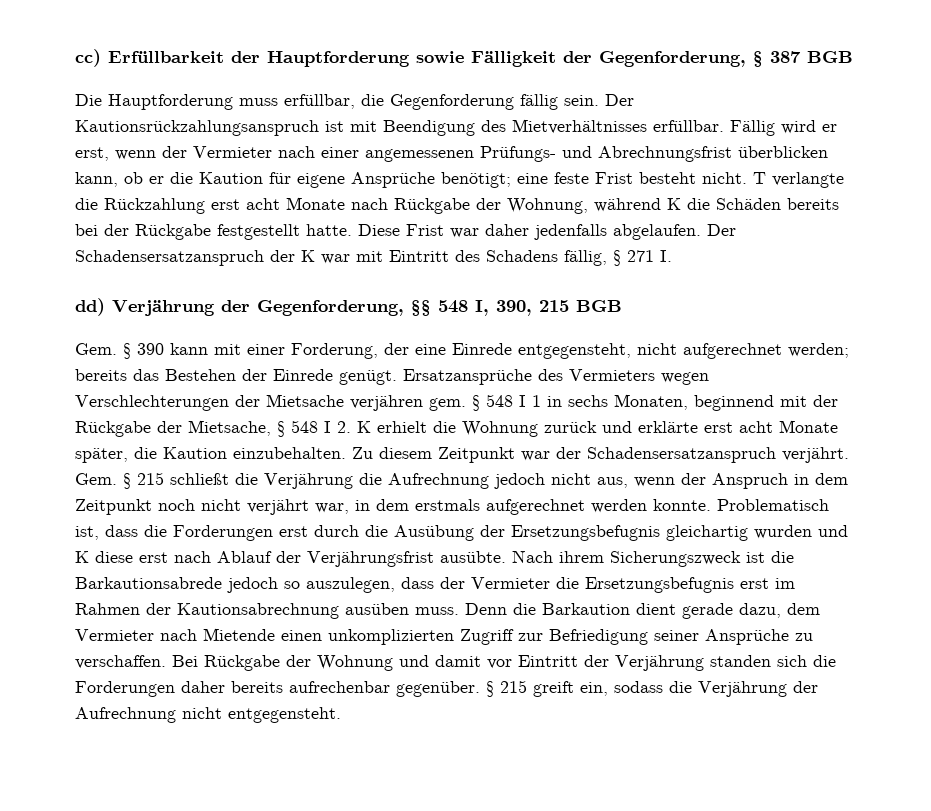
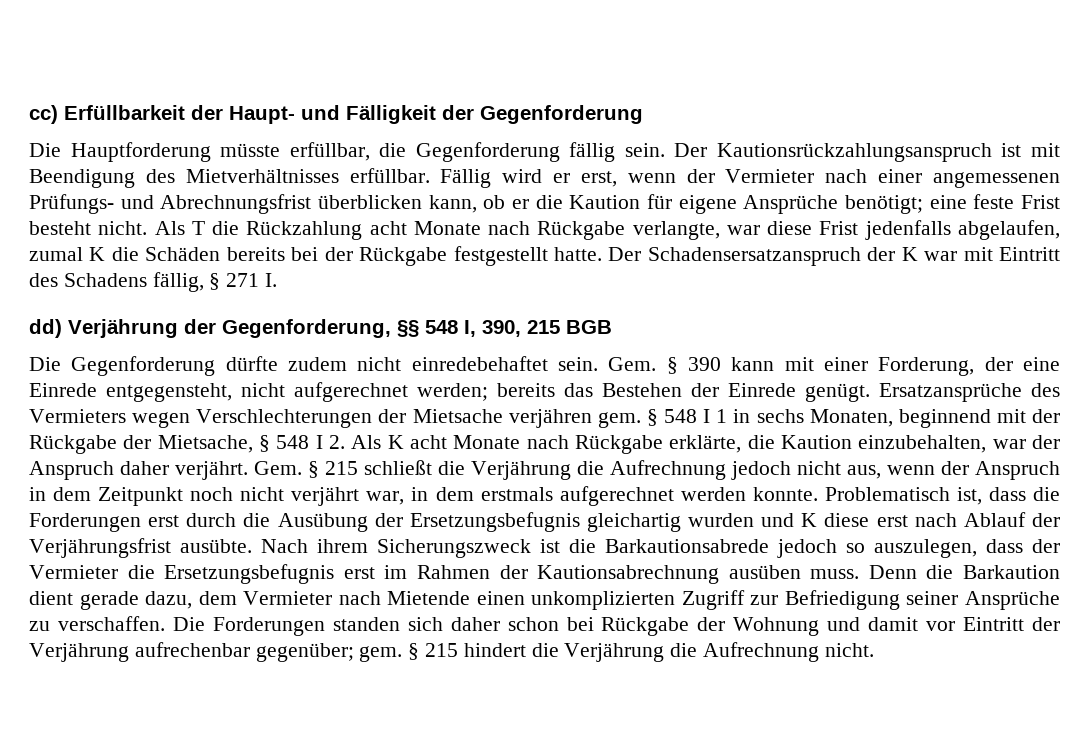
[267,51,853,67] Hauptforderung sowie Fälligkeit der Gegenforderung, § 387 BGB -> [229,105,643,124] Haupt- und Fälligkeit der Gegenforderung
[239,98,278,106] muss -> [220,143,281,157] müsste
[753,172,844,188] T verlangte -> [154,221,205,235] Als T
[211,197,661,214] erst acht Monate nach Rückgabe der Wohnung, während -> [369,220,1060,240] [29,247,83,261] acht Monate nach Rückgabe verlangte, war diese Frist jedenfalls abgelaufen, zumal
[358,224,701,240] Diese Frist war daher jedenfalls abgelaufen. -> (602, 254) none
(622, 306) none -> [29,356,598,376] Die Gegenforderung dürfte zudem nicht einredebehaftet sein.
[357,420,838,437] [75,447,776,463] K erhielt die Wohnung zurück und erklärte erst acht Monate später, die Kaution einzubehalten. Zu diesem Zeitpunkt war der Schadensersatzanspruch -> [351,435,1060,454] [29,461,169,480] Als K acht Monate nach Rückgabe erklärte, die Kaution einzubehalten, war der Anspruch daher
[172,655,198,667] Bei -> [172,617,594,636] Die Forderungen standen sich daher schon bei
[710,655,836,667] [75,680,818,697] [75,707,341,723] standen sich die Forderungen daher bereits aufrechenbar gegenüber. § 215 greift ein, sodass die Verjährung der Aufrechnung nicht entgegensteht. -> [134,642,874,662] aufrechenbar gegenüber; gem. § 215 hindert die Verjährung die Aufrechnung nicht.

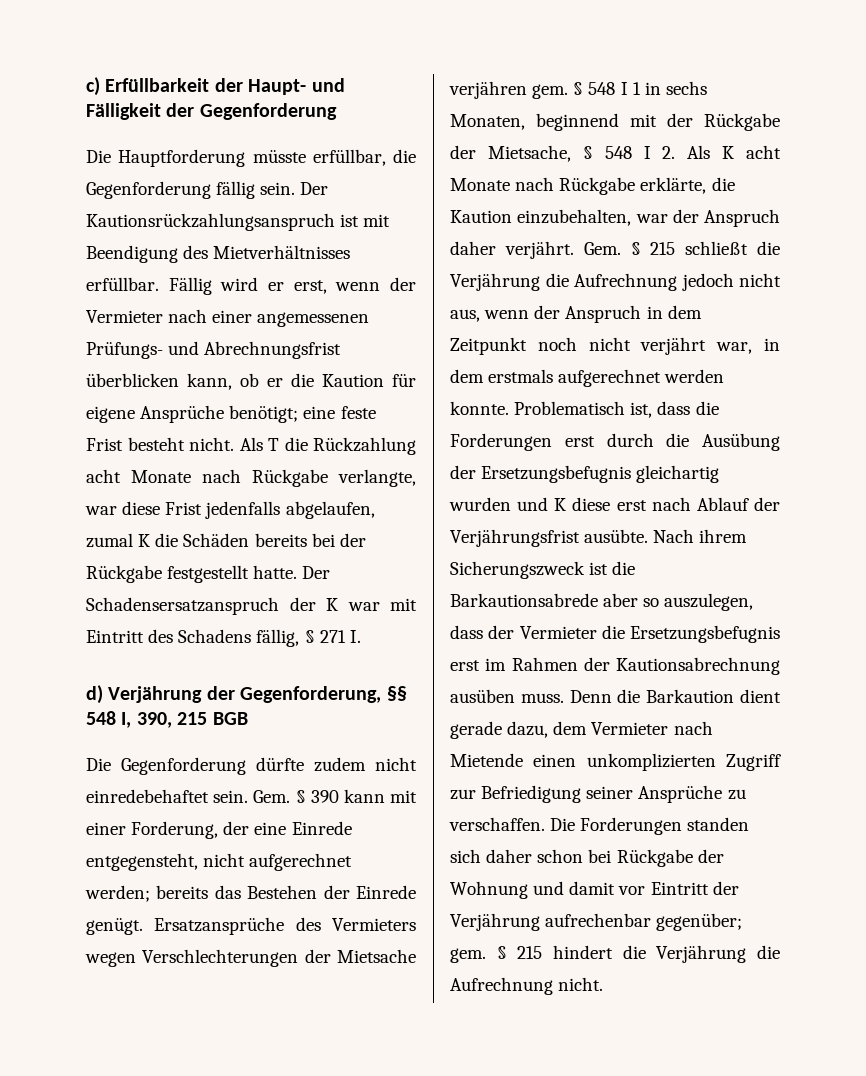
[29,105,58,124] cc) -> [86,77,100,96] c)
[29,319,62,338] dd) -> [86,685,103,704] d)
[777,539,837,558] jedoch -> [603,593,639,607] aber

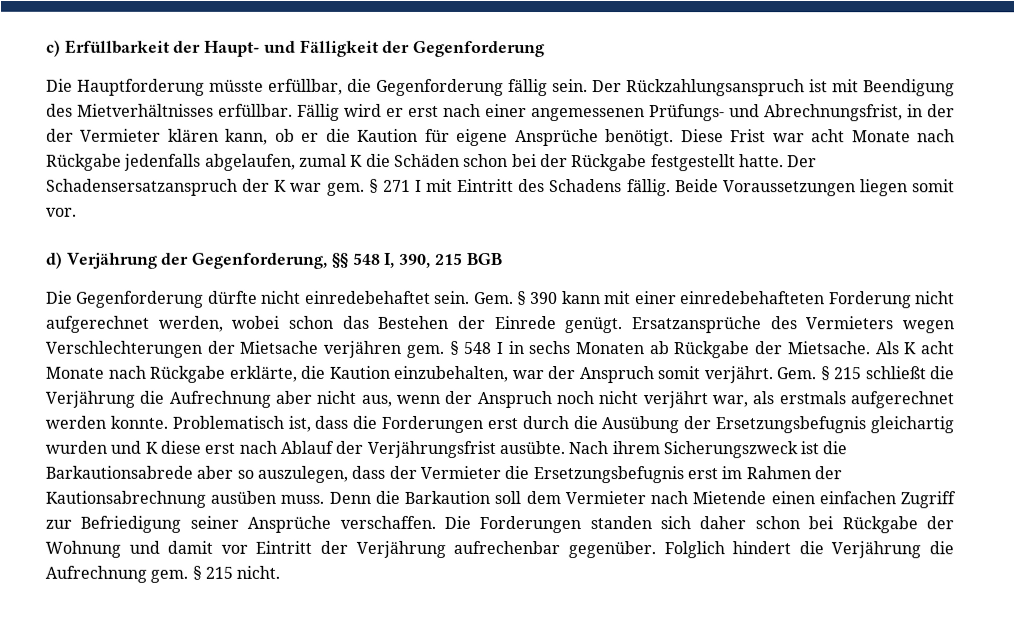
[86,213,335,231] Kautionsrückzahlungsanspruch -> [626,79,805,97] Rückzahlungsanspruch
[293,277,416,294] [86,310,163,323] erst, wenn der Vermieter -> [408,105,439,117] erst
[204,341,342,359] [86,373,179,387] Abrechnungsfrist überblicken -> [764,104,955,122] [46,128,219,142] Abrechnungsfrist, in der der Vermieter klären
[229,405,376,423] [86,437,416,455] [86,469,416,487] [85,501,203,515] benötigt; eine feste Frist besteht nicht. Als T die Rückzahlung acht Monate nach Rückgabe verlangte, war diese Frist -> [605,129,956,147] [46,153,122,171] benötigt. Diese Frist war acht Monate nach Rückgabe
[254,533,307,547] bereits -> [463,153,509,168] schon
[390,598,417,611] [86,629,361,647] mit Eintritt des Schadens fällig, § 271 I. -> [326,178,955,197] [46,207,77,217] gem. § 271 I mit Eintritt des Schadens fällig. Beide Voraussetzungen liegen somit vor.
[314,757,366,772] zudem -> (258, 297) none
[131,821,352,839] [86,853,353,871] [85,885,209,902] Forderung, der eine Einrede entgegensteht, nicht aufgerechnet werden; bereits -> [680,291,956,309] [45,315,335,333] einredebehafteten Forderung nicht aufgerechnet werden, wobei schon
[632,82,641,95] 1 -> (503, 347) none
[450,113,780,131] [450,145,676,162] Monaten, beginnend mit der Rückgabe der Mietsache, § 548 I 2. -> [575,341,870,359] Monaten ab Rückgabe der Mietsache.
[450,241,496,255] daher -> [657,366,700,380] somit
[681,273,734,291] jedoch -> [275,390,312,404] aber
[646,305,702,319] [450,337,527,355] in dem Zeitpunkt -> (552, 399) none
[764,338,780,351] [450,369,484,383] in dem -> [752,391,775,405] als
[740,689,781,703] [450,721,549,739] dient gerade dazu, -> [494,490,522,505] soll
[586,753,716,771] unkomplizierten -> [818,491,896,505] einfachen
[727,789,746,800] zu -> (332, 524) none
[656,913,743,931] [450,946,543,963] gegenüber; gem. § 215 -> [567,541,725,559] gegenüber. Folglich
(553, 986) none -> [150,565,233,583] gem. § 215

